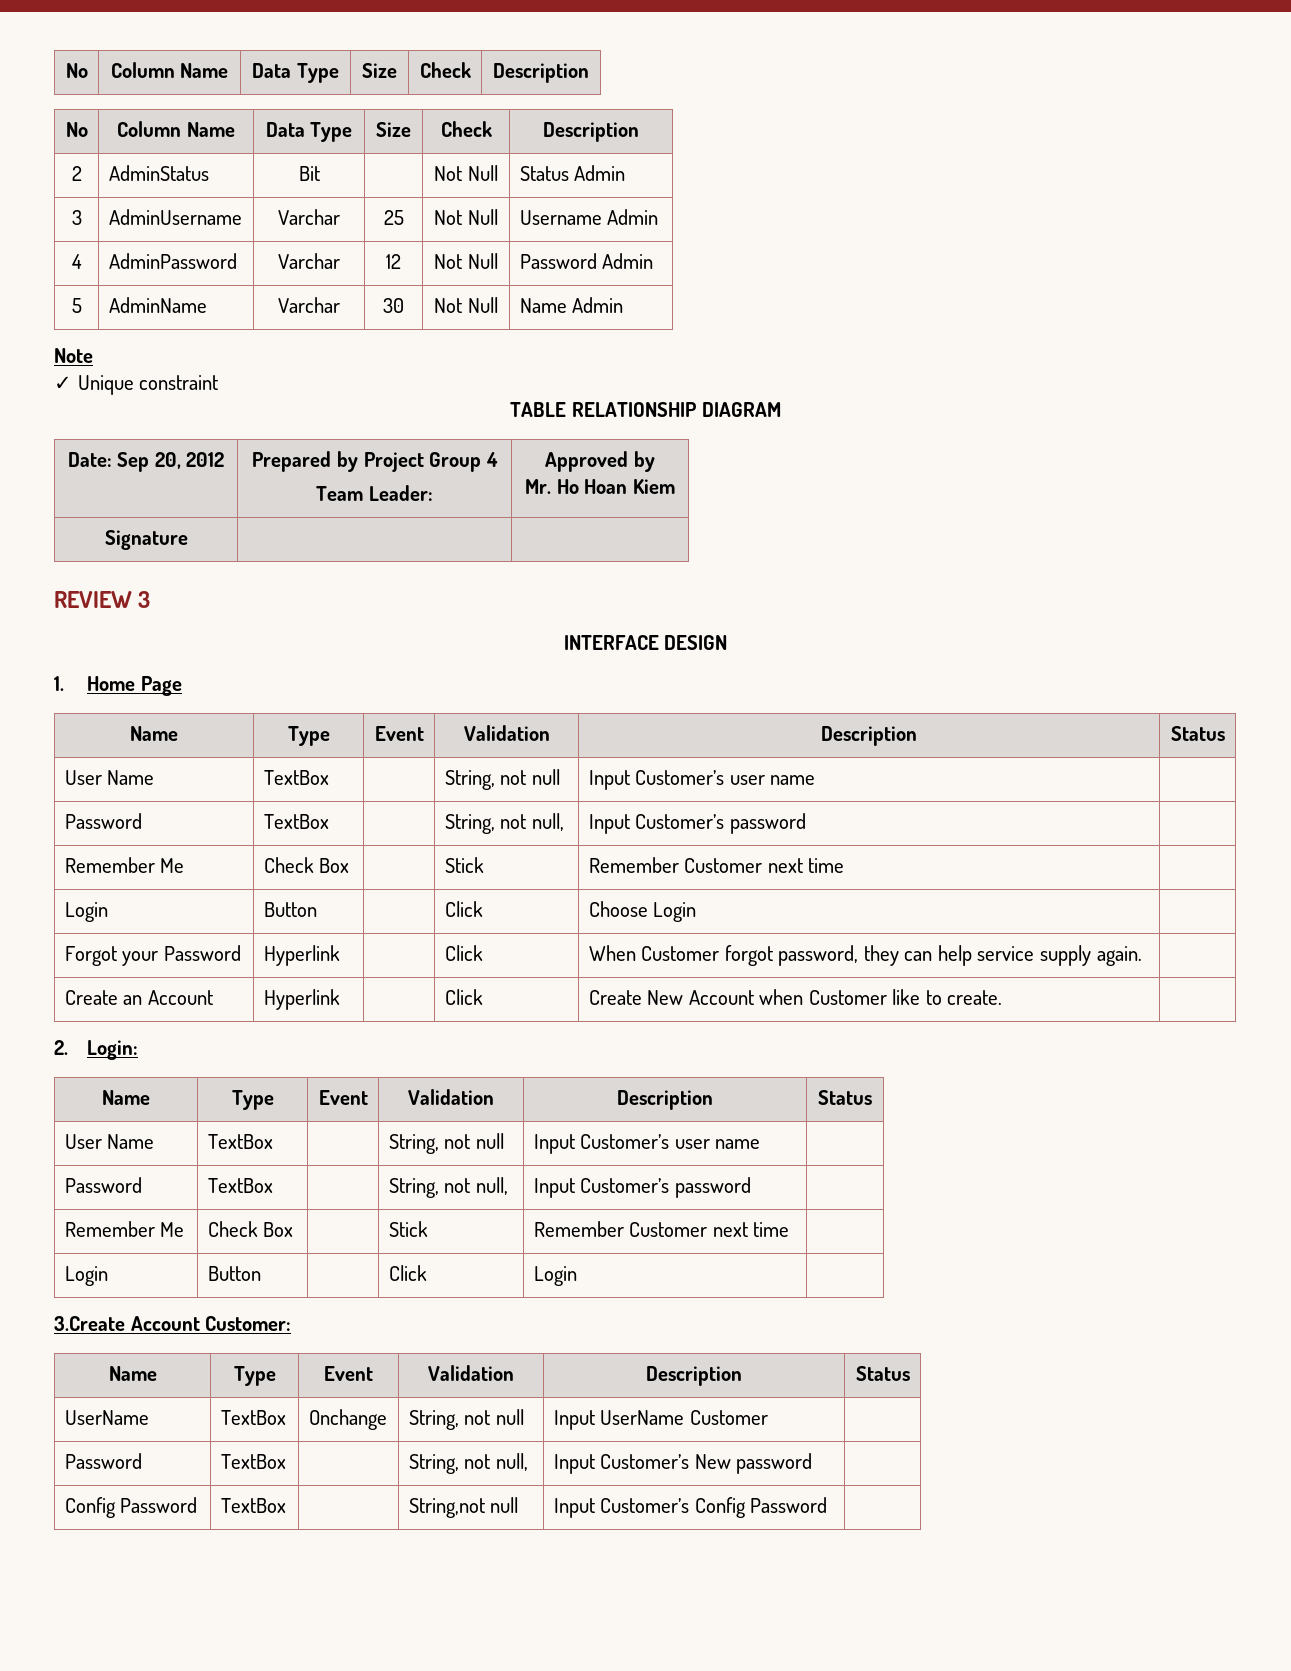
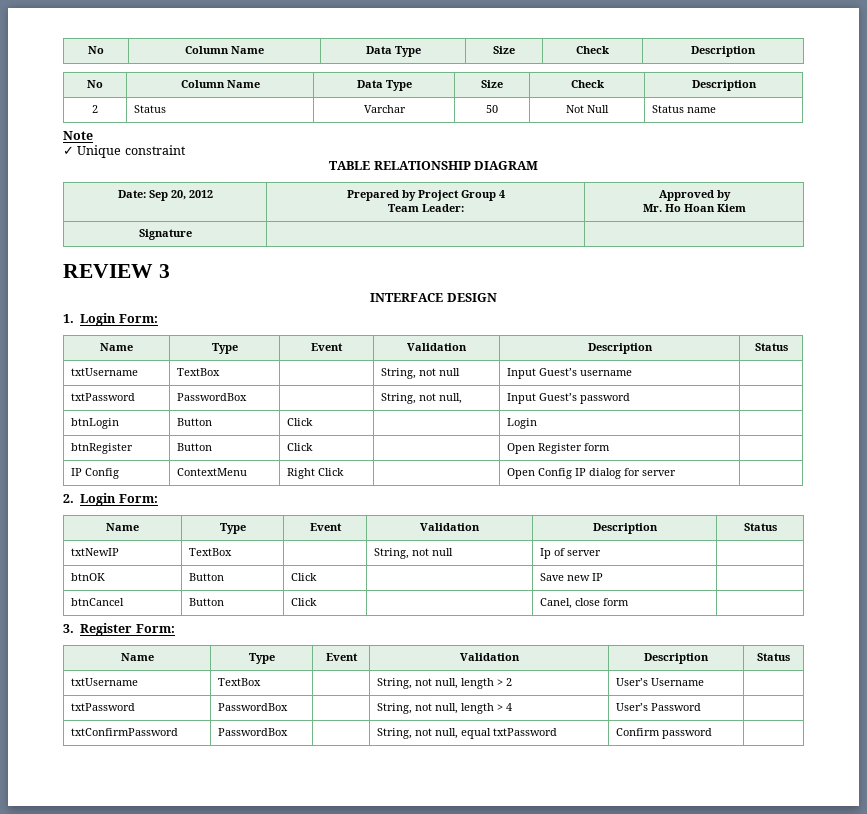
[108,165,209,181] [298,166,320,181] AdminStatus | Bit | -> [133,105,166,113] [363,105,406,113] [486,105,498,113] Status | Varchar | 50
[574,165,626,181] [71,210,82,225] [108,209,242,225] [278,209,341,225] [383,210,404,225] [434,209,498,225] [519,209,659,225] [72,254,82,269] [108,253,237,269] [278,253,341,269] [386,254,401,269] [434,253,498,269] [519,253,654,269] [71,298,82,313] [108,297,207,313] [278,297,341,313] [383,298,404,313] [434,297,498,313] [519,297,624,313] Admin // 3 | AdminUsername | Varchar | 25 | Not Null | Username Admin // 4 | AdminPassword | Varchar | 12 | Not Null | Password Admin // 5 | AdminName | Varchar | 30 | Not Null | Name Admin -> [686,107,716,113] name
[87,676,182,696] [130,726,178,741] [287,726,330,746] [374,726,424,741] [463,725,550,741] [820,726,917,746] [1170,726,1225,741] [64,770,155,785] [263,770,329,785] [444,769,560,790] [588,770,816,790] [64,813,142,829] [263,814,329,829] [444,813,564,834] [588,813,806,834] [64,857,185,873] [263,857,350,873] [444,857,484,873] [588,857,845,873] [64,902,108,922] [263,902,317,917] [444,901,483,917] [588,901,697,922] [64,945,241,966] [263,945,340,966] [444,945,483,961] [588,945,1142,966] [64,990,213,1005] [263,989,340,1010] [444,989,483,1005] [588,989,1003,1005] Home Page // Name | Type | Event | Validation | Description | Status // User Name | TextBox | | String, not null | Input Customer’s user name | // Password | TextBox | | String, not null, | Input Customer’s password | // Remember Me | Check Box | | Stick | Remember Customer next time | // Login | Button | | Click | Choose Login | // Forgot your Password | Hyperlink | | Click | When Customer forgot password, they can help service supply again. | // Create an Account | Hyperlink | | Click | Create New Account when Customer like to create. -> [80,313,158,326] [100,343,133,351] [211,343,238,354] [311,343,343,351] [407,343,467,351] [587,343,653,354] [754,343,788,351] [70,368,138,376] [176,368,220,376] [380,368,460,379] [506,368,632,379] [70,393,135,401] [176,393,247,401] [380,393,462,404] [506,393,630,404] [70,418,119,429] [176,418,212,426] [286,418,313,426] [506,418,537,429] [70,443,133,454] [176,443,212,451] [286,443,313,451] [506,443,610,454] [70,468,119,479] [176,468,247,476] [286,468,344,479] [506,468,676,479] Login Form: // Name | Type | Event | Validation | Description | Status // txtUsername | TextBox | | String, not null | Input Guest’s username | // txtPassword | PasswordBox | | String, not null, | Input Guest’s password | // btnLogin | Button | Click | | Login | // btnRegister | Button | Click | | Open Register form | // IP Config | ContextMenu | Right Click | | Open Config IP dialog for server
[87,1040,139,1060] [102,1090,150,1105] [231,1090,274,1110] [318,1090,368,1105] [408,1089,495,1105] [616,1090,713,1110] [818,1090,872,1105] [64,1134,155,1149] [207,1134,273,1149] [388,1133,504,1154] [533,1134,761,1154] [64,1177,142,1193] [207,1178,273,1193] [388,1177,508,1198] [533,1177,751,1198] [64,1221,185,1237] [207,1221,294,1237] [388,1221,428,1237] [533,1221,790,1237] [64,1266,108,1286] [207,1266,261,1281] [388,1265,427,1281] [533,1266,577,1286] [54,1316,292,1331] [108,1366,157,1381] [233,1366,276,1386] [324,1366,374,1381] [428,1365,515,1381] [645,1366,742,1386] [855,1366,910,1381] [64,1410,149,1425] [220,1410,286,1425] [308,1409,387,1430] [408,1409,524,1430] [553,1410,768,1430] [64,1453,142,1469] [220,1454,286,1469] [408,1453,528,1474] [553,1453,813,1474] [64,1497,198,1518] [220,1498,286,1513] [408,1497,519,1518] [553,1497,828,1518] Login: // Name | Type | Event | Validation | Description | Status // User Name | TextBox | | String, not null | Input Customer’s user name | // Password | TextBox | | String, not null, | Input Customer’s password | // Remember Me | Check Box | | Stick | Remember Customer next time | // Login | Button | | Click | Login | // 3.Create Account Customer: // Name | Type | Event | Validation | Description | Status // UserName | TextBox | Onchange | String, not null | Input UserName Customer | // Password | TextBox | | String, not null, | Input Customer’s New password | // Config Password | TextBox | | String,not null | Input Customer’s Config Password -> [80,493,158,506] [106,523,139,531] [219,523,246,534] [309,523,342,531] [420,523,480,531] [592,523,658,534] [743,523,777,531] [70,548,119,556] [188,548,232,556] [373,548,453,559] [539,548,601,559] [70,573,105,581] [188,573,224,581] [290,573,317,581] [539,573,603,581] [70,598,124,606] [188,598,224,606] [290,598,317,606] [539,598,629,609] [63,623,175,636] [120,653,154,661] [248,653,275,664] [325,653,358,661] [459,653,520,661] [644,653,709,664] [757,653,790,661] [70,678,138,686] [217,678,261,686] [376,678,512,689] [615,678,704,686] [70,703,135,711] [217,703,288,711] [376,703,512,714] [615,703,701,711] [70,728,178,736] [217,728,288,736] [376,728,557,739] [615,728,712,739] Login Form: // Name | Type | Event | Validation | Description | Status // txtNewIP | TextBox | | String, not null | Ip of server | // btnOK | Button | Click | | Save new IP | // btnCancel | Button | Click | | Canel, close form | // 3. Register Form: // Name | Type | Event | Validation | Description | Status // txtUsername | TextBox | | String, not null, length > 2 | User’s Username | // txtPassword | PasswordBox | | String, not null, length > 4 | User’s Password | // txtConfirmPassword | PasswordBox | | String, not null, equal txtPassword | Confirm password

